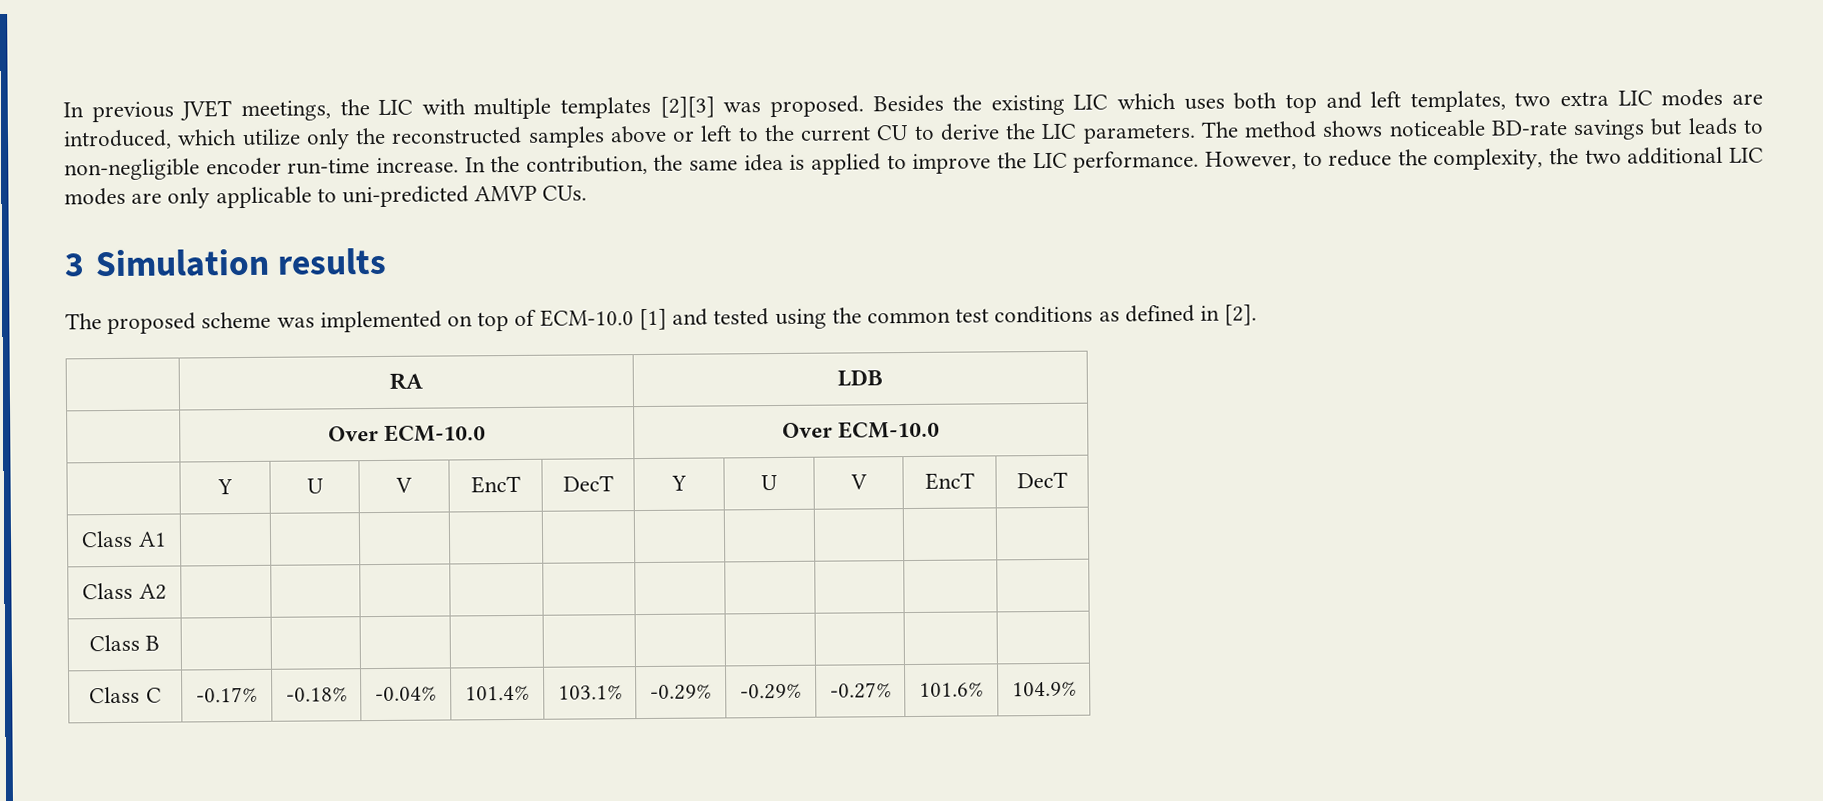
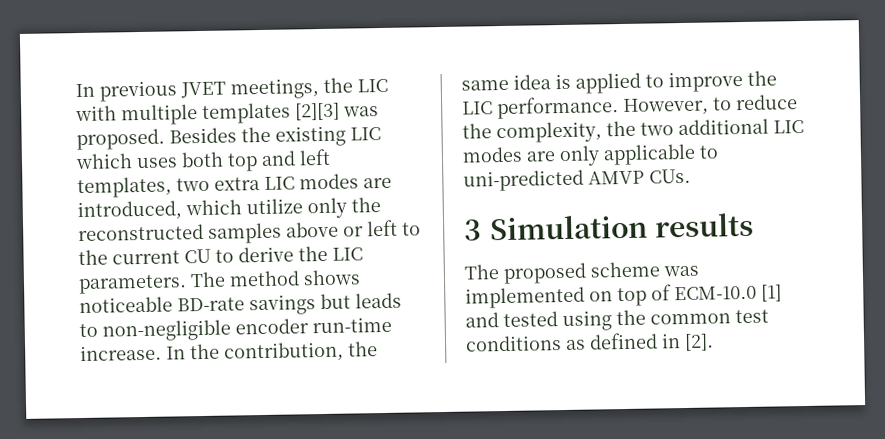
[389,372,423,390] [837,369,883,387] [327,424,487,442] [781,420,941,439] [217,479,233,495] [306,478,324,494] [395,477,412,493] [470,475,521,494] [562,475,614,492] [671,475,687,491] [761,475,778,491] [849,474,867,490] [924,472,975,490] [1016,471,1068,489] [81,530,167,548] [82,582,167,600] [88,634,161,652] [89,686,162,704] [196,686,258,703] [285,687,348,702] [375,686,437,702] [465,685,530,701] [557,685,623,700] [650,684,712,700] [740,683,802,700] [829,682,892,699] [919,682,984,697] [1011,681,1077,697] // | RA | LDB // | Over ECM-10.0 | Over ECM-10.0 // | Y | U | V | EncT | DecT | Y | U | V | EncT | DecT // Class A1 | | | | | | | | | | // Class A2 | | | | | | | | | | // Class B | | | | | | | | | | // Class C | -0.17% | -0.18% | -0.04% | 101.4% | 103.1% | -0.29% | -0.29% | -0.27% | 101.6% | 104.9% -> (714, 342) none

